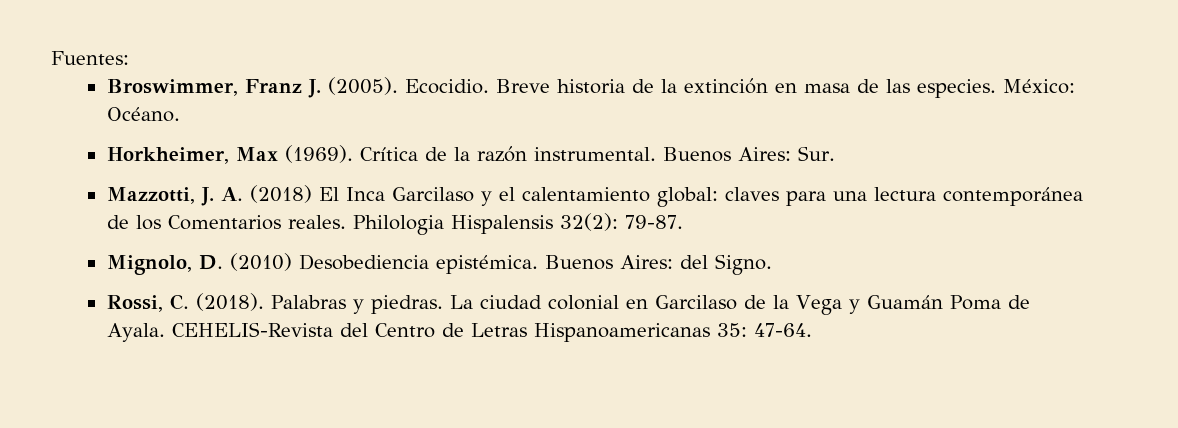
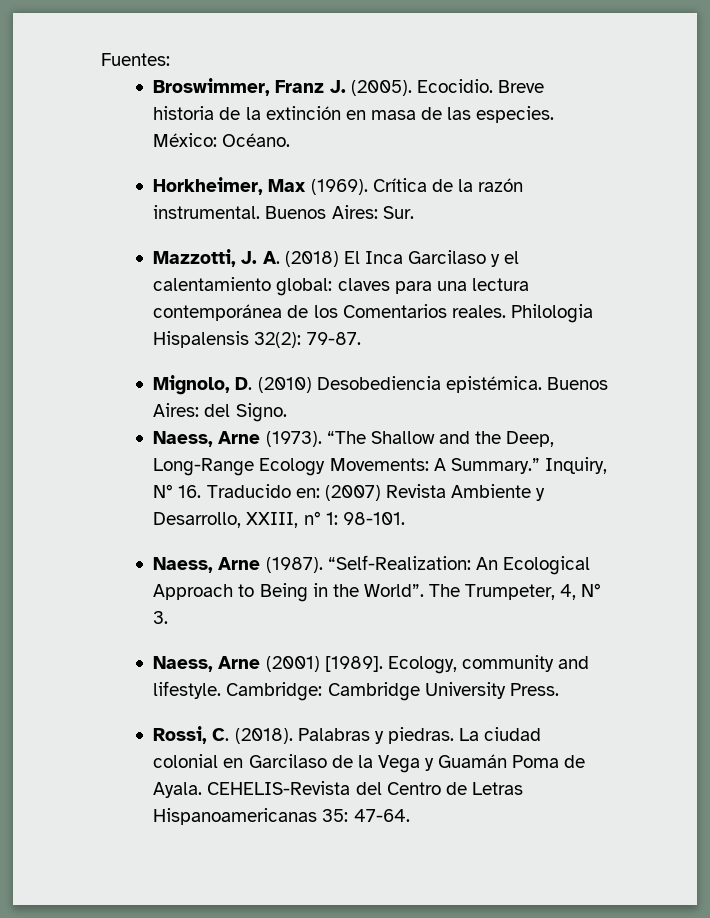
(772, 264) none -> [153,431,555,447] [153,457,607,476] [153,484,546,501] [153,511,405,528] [153,555,590,575] [153,583,602,602] [153,611,169,624] [153,655,590,674] [153,681,559,701] // Naess, Arne (1973). “The Shallow and the Deep, Long-Range Ecology Movements: A Summary.” Inquiry, N° 16. Traducido en: (2007) Revista Ambiente y Desarrollo, XXIII, n° 1: 98-101. // Naess, Arne (1987). “Self-Realization: An Ecological Approach to Being in the World”. The Trumpeter, 4, N° 3. // Naess, Arne (2001) [1989]. Ecology, community and lifestyle. Cambridge: Cambridge University Press.

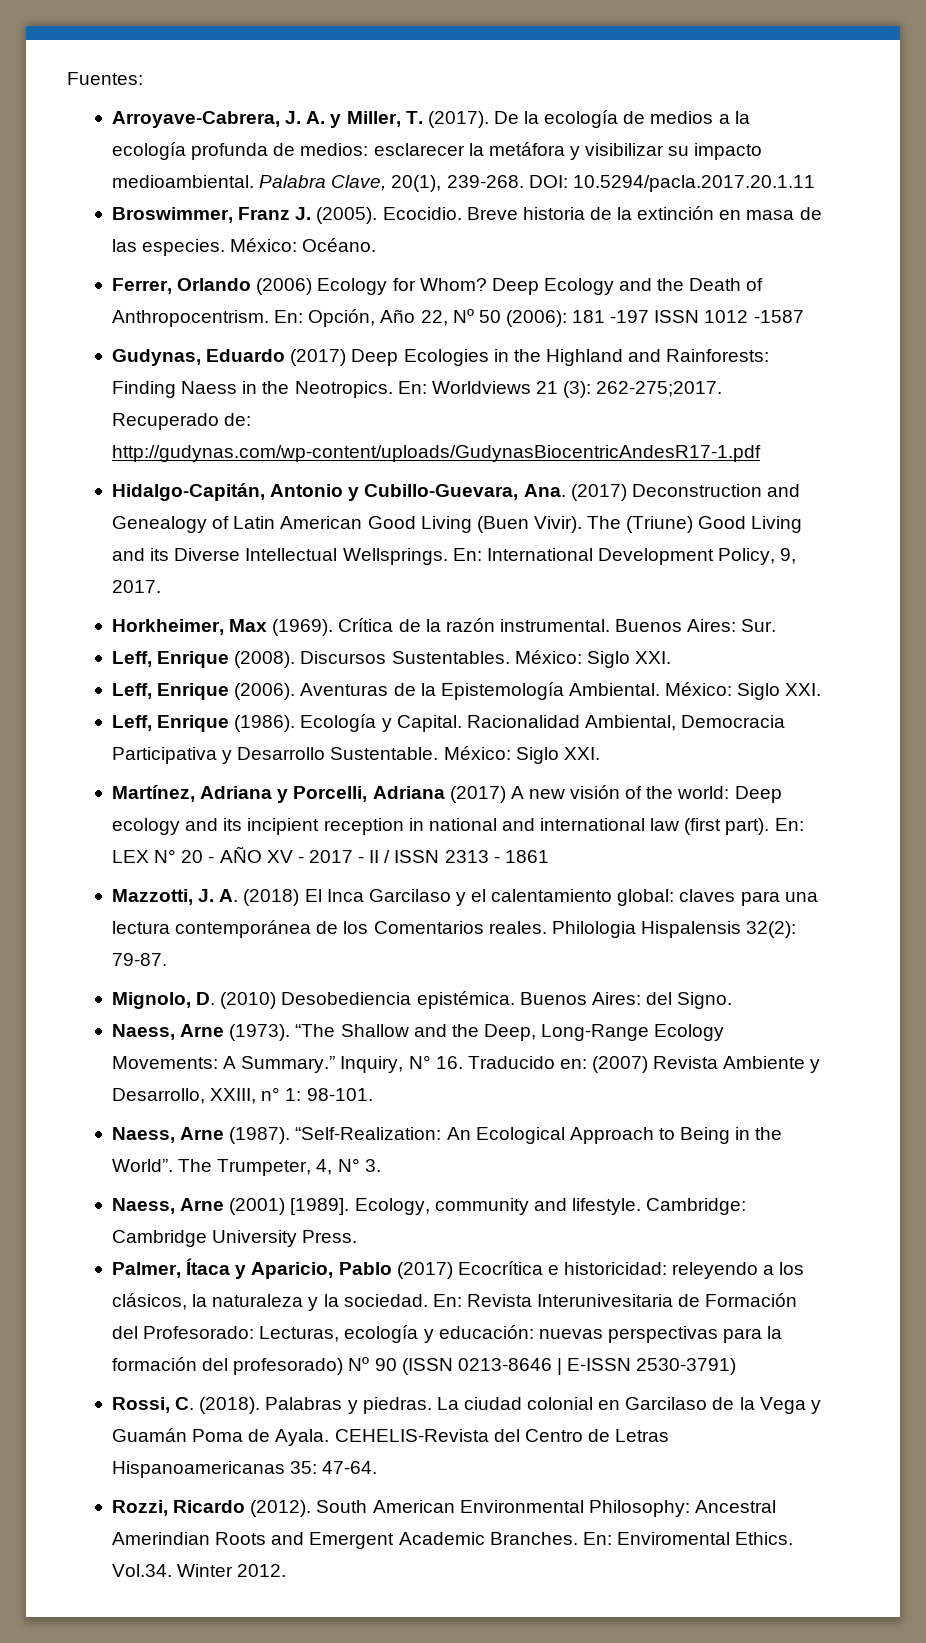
(170, 59) none -> [112,110,750,128] [112,142,763,160] [112,175,815,192] // Arroyave-Cabrera, J. A. y Miller, T. (2017). De la ecología de medios a la ecología profunda de medios: esclarecer la metáfora y visibilizar su impacto medioambiental. Palabra Clave, 20(1), 239-268. DOI: 10.5294/pacla.2017.20.1.11
(291, 140) none -> [112,278,764,295] [112,309,804,327] [112,349,770,366] [112,381,723,398] [112,413,252,430] [112,445,762,462] [112,483,800,501] [112,516,803,533] [112,548,797,565] [112,580,162,593] // Ferrer, Orlando (2006) Ecology for Whom? Deep Ecology and the Death of Anthropocentrism. En: Opción, Año 22, Nº 50 (2006): 181 -197 ISSN 1012 -1587 // Gudynas, Eduardo (2017) Deep Ecologies in the Highland and Rainforests: Finding Naess in the Neotropics. En: Worldviews 21 (3): 262-275;2017. Recuperado de: http://gudynas.com/wp-content/uploads/GudynasBiocentricAndesR17-1.pdf // Hidalgo-Capitán, Antonio y Cubillo-Guevara, Ana. (2017) Deconstruction and Genealogy of Latin American Good Living (Buen Vivir). The (Triune) Good Living and its Diverse Intellectual Wellsprings. En: International Development Policy, 9, 2017.
(414, 212) none -> [112,650,671,668] [112,682,822,700] [112,714,786,732] [112,746,600,764] [112,785,782,803] [112,818,804,835] [112,846,549,863] // Leff, Enrique (2008). Discursos Sustentables. México: Siglo XXI. // Leff, Enrique (2006). Aventuras de la Epistemología Ambiental. México: Siglo XXI. // Leff, Enrique (1986). Ecología y Capital. Racionalidad Ambiental, Democracia Participativa y Desarrollo Sustentable. México: Siglo XXI. // Martínez, Adriana y Porcelli, Adriana (2017) A new visión of the world: Deep ecology and its incipient reception in national and international law (first part). En: LEX N° 20 - AÑO XV - 2017 - II / ISSN 2313 - 1861
(559, 689) none -> [112,1258,805,1279] [112,1293,798,1311] [112,1325,783,1343] [112,1357,737,1375] // Palmer, Ítaca y Aparicio, Pablo (2017) Ecocrítica e historicidad: releyendo a los clásicos, la naturaleza y la sociedad. En: Revista Interunivesitaria de Formación del Profesorado: Lecturas, ecología y educación: nuevas perspectivas para la formación del profesorado) Nº 90 (ISSN 0213-8646 | E-ISSN 2530-3791)
(410, 815) none -> [112,1500,776,1517] [112,1532,794,1549] [112,1564,287,1577] // Rozzi, Ricardo (2012). South American Environmental Philosophy: Ancestral Amerindian Roots and Emergent Academic Branches. En: Enviromental Ethics. Vol.34. Winter 2012.

